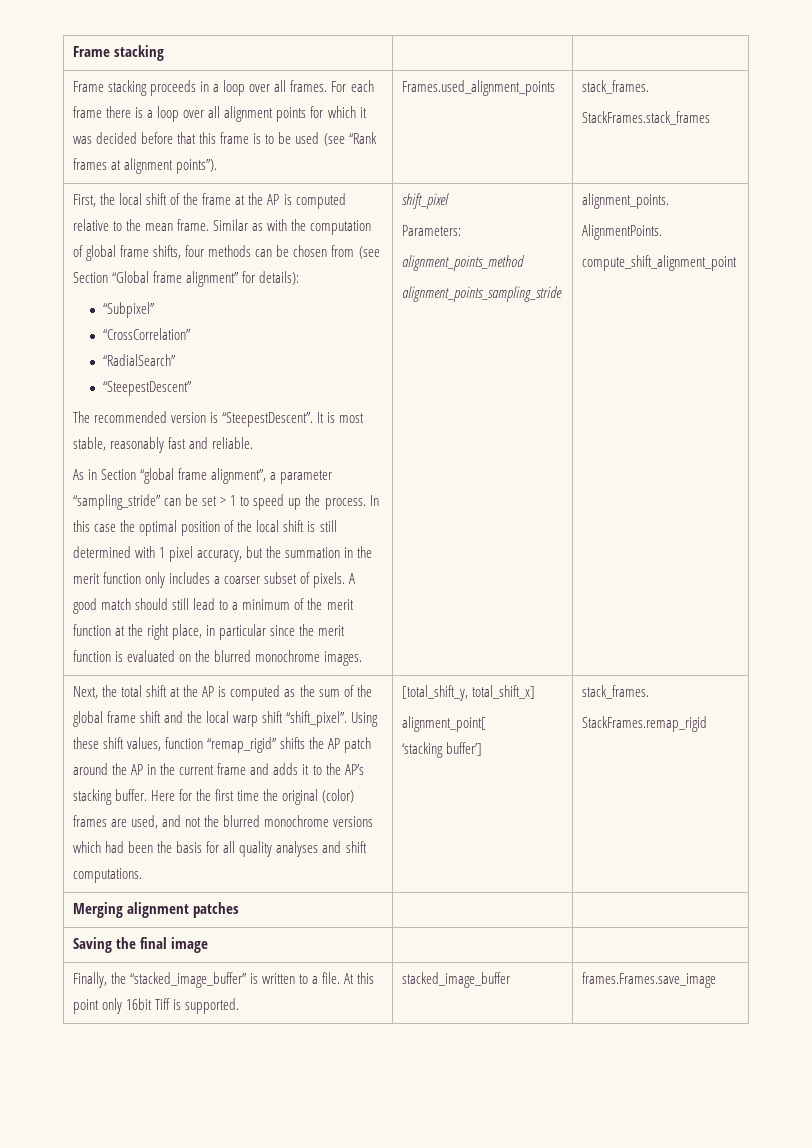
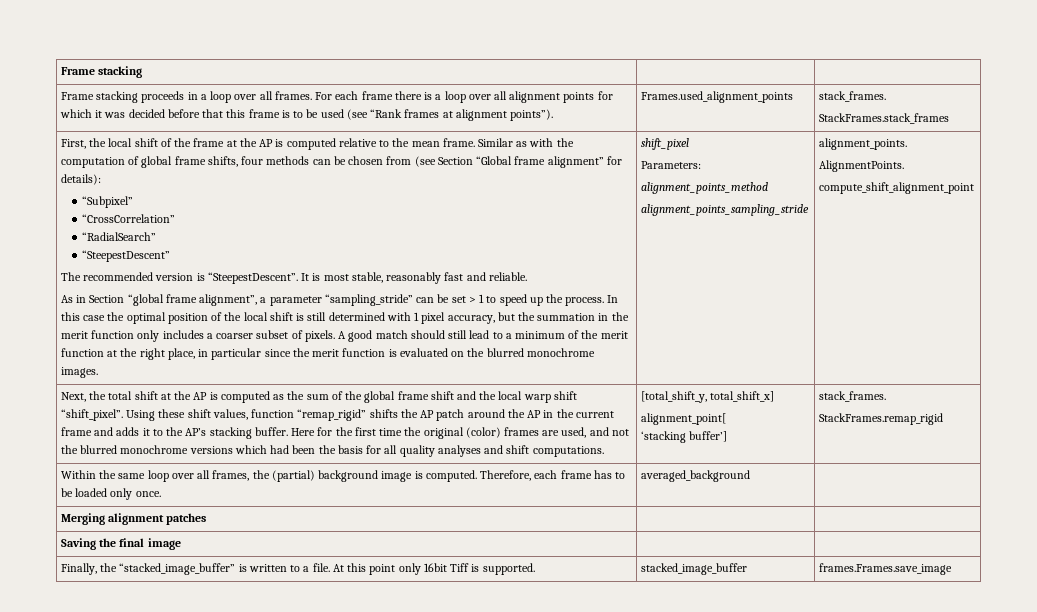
(708, 724) none -> [60,470,626,482] [60,488,161,500] [640,470,750,482] // Within the same loop over all frames, the (partial) background image is computed. Therefore, each frame has to be loaded only once. | averaged_background |

